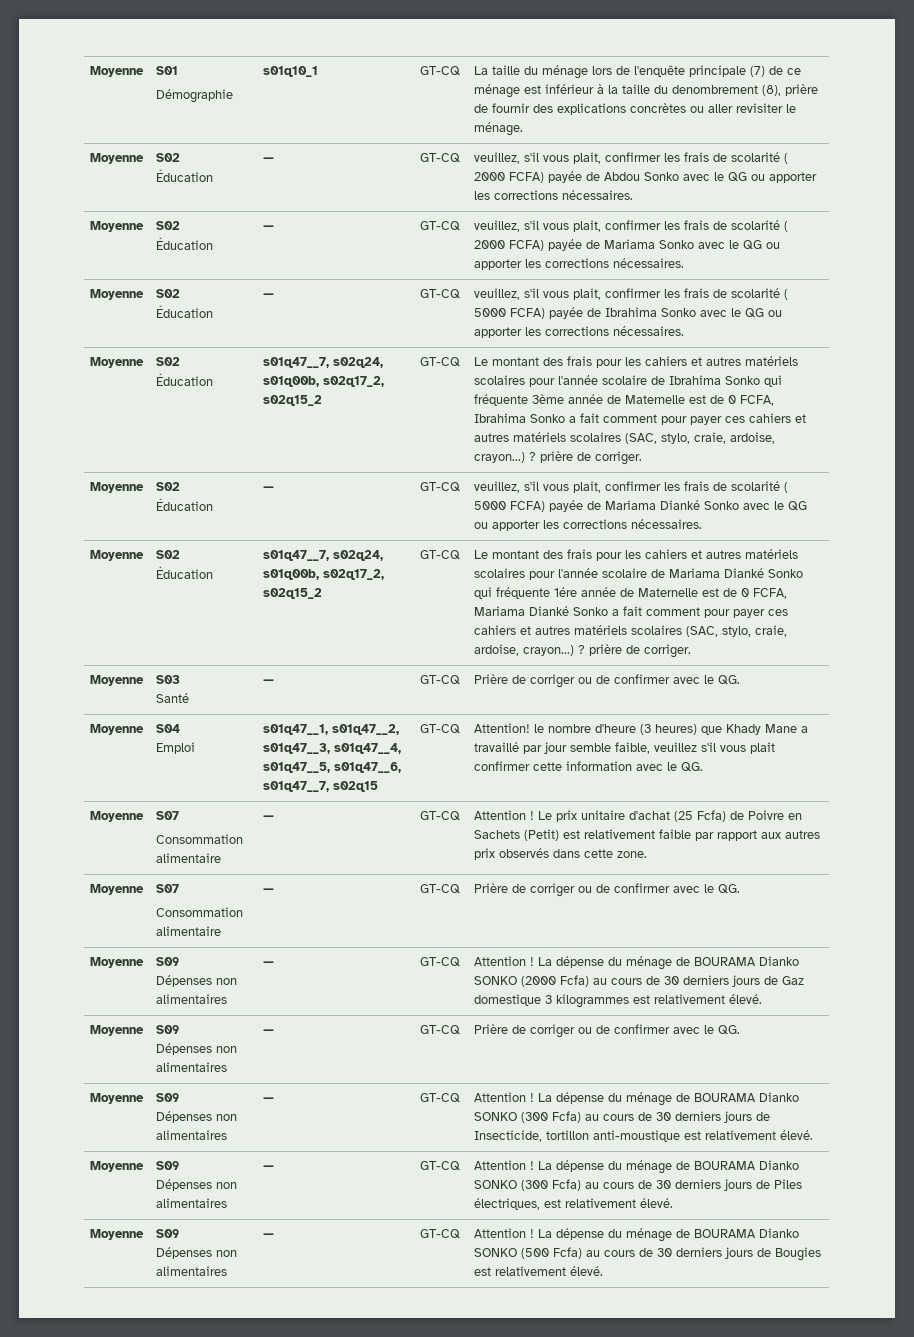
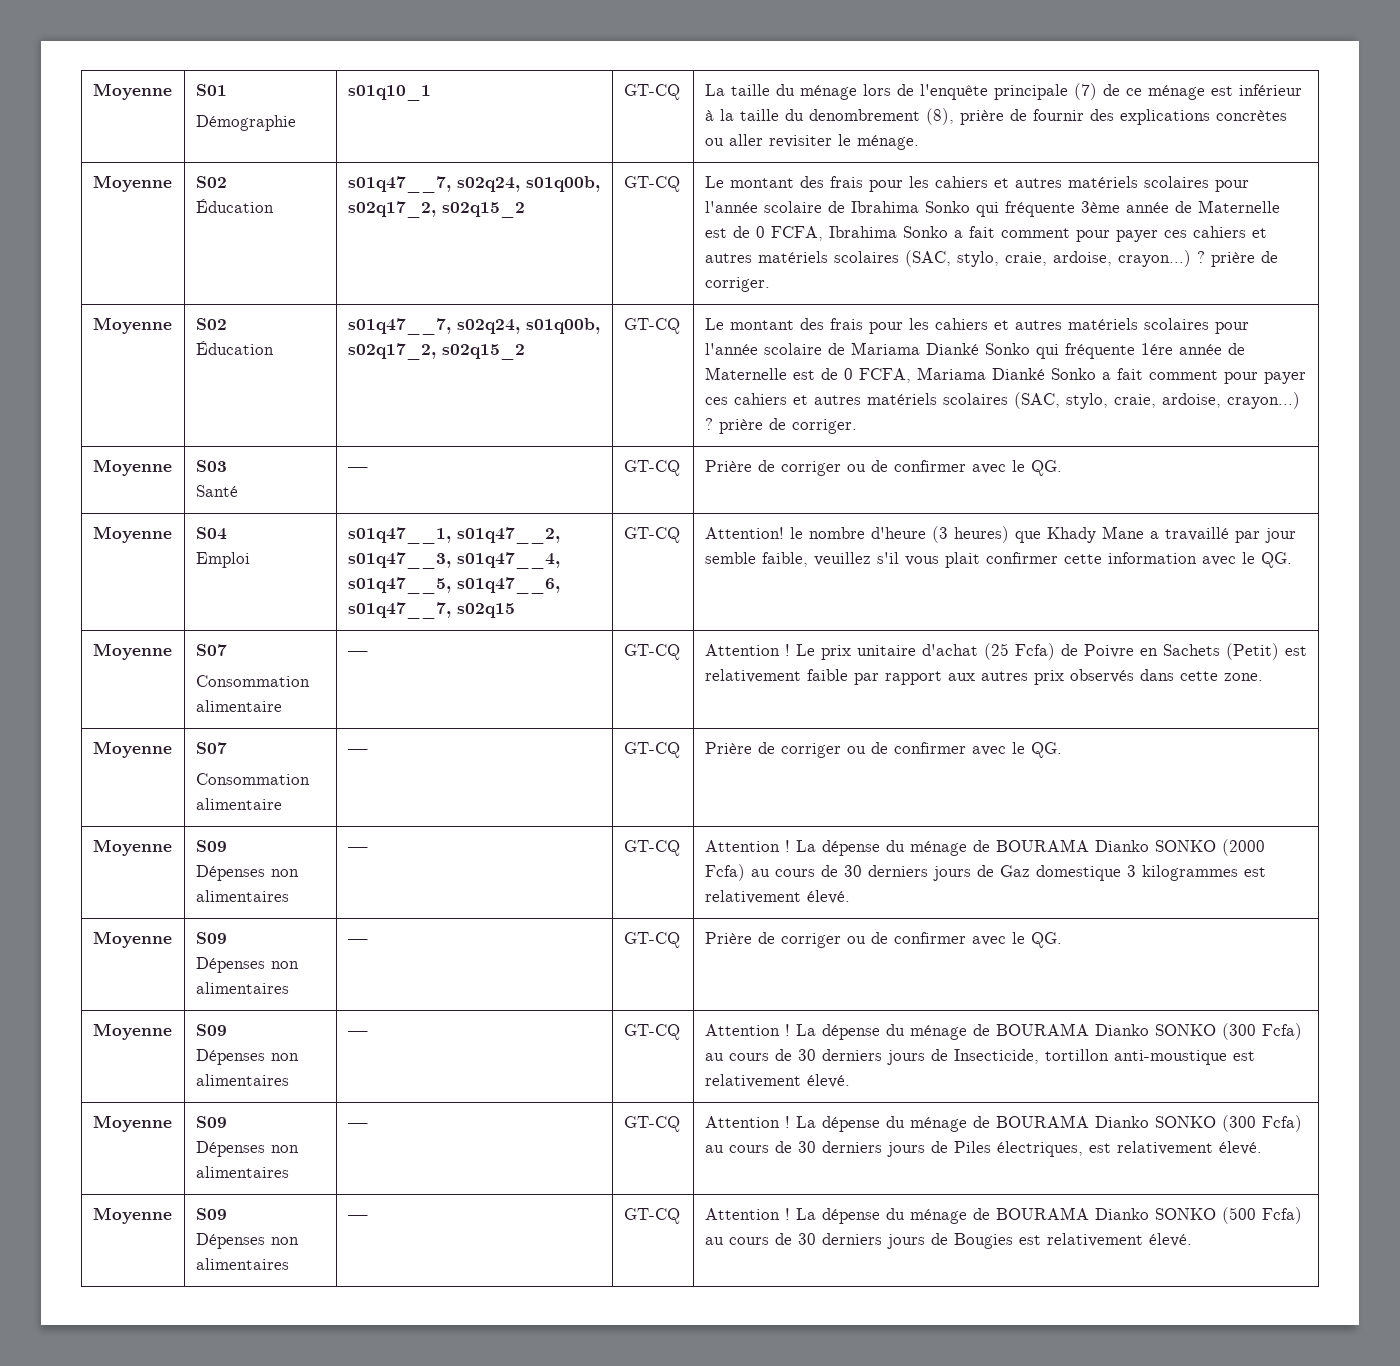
[156,169,214,182] [263,157,275,162] [420,153,461,163] [474,152,789,164] [474,171,818,183] [474,190,634,200] [90,221,145,232] [156,221,181,230] [156,237,214,250] [263,225,275,230] [420,221,461,231] [474,220,789,232] [474,239,781,251] [474,258,685,270] [90,289,145,300] [156,289,181,298] [156,305,214,318] [263,293,275,298] [420,289,461,299] [474,288,789,300] [474,307,783,319] [474,326,685,338] [90,357,145,368] [156,357,181,366] // Éducation | — | GT-CQ | veuillez, s'il vous plait, confirmer les frais de scolarité ( 2000 FCFA) payée de Abdou Sonko avec le QG ou apporter les corrections nécessaires. // Moyenne | S02 // Éducation | — | GT-CQ | veuillez, s'il vous plait, confirmer les frais de scolarité ( 2000 FCFA) payée de Mariama Sonko avec le QG ou apporter les corrections nécessaires. // Moyenne | S02 // Éducation | — | GT-CQ | veuillez, s'il vous plait, confirmer les frais de scolarité ( 5000 FCFA) payée de Ibrahima Sonko avec le QG ou apporter les corrections nécessaires. // Moyenne | S02 -> (227, 182) none
[156,498,214,511] [263,486,275,491] [420,482,461,492] [474,481,789,493] [474,500,808,512] [474,519,703,531] [90,550,145,561] [156,550,181,559] // Éducation | — | GT-CQ | veuillez, s'il vous plait, confirmer les frais de scolarité ( 5000 FCFA) payée de Mariama Dianké Sonko avec le QG ou apporter les corrections nécessaires. // Moyenne | S02 -> (227, 324) none

